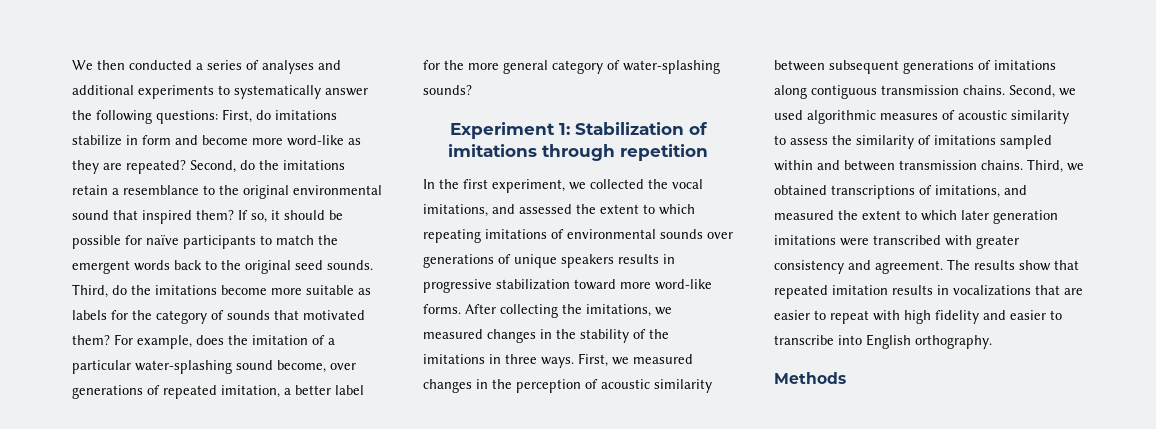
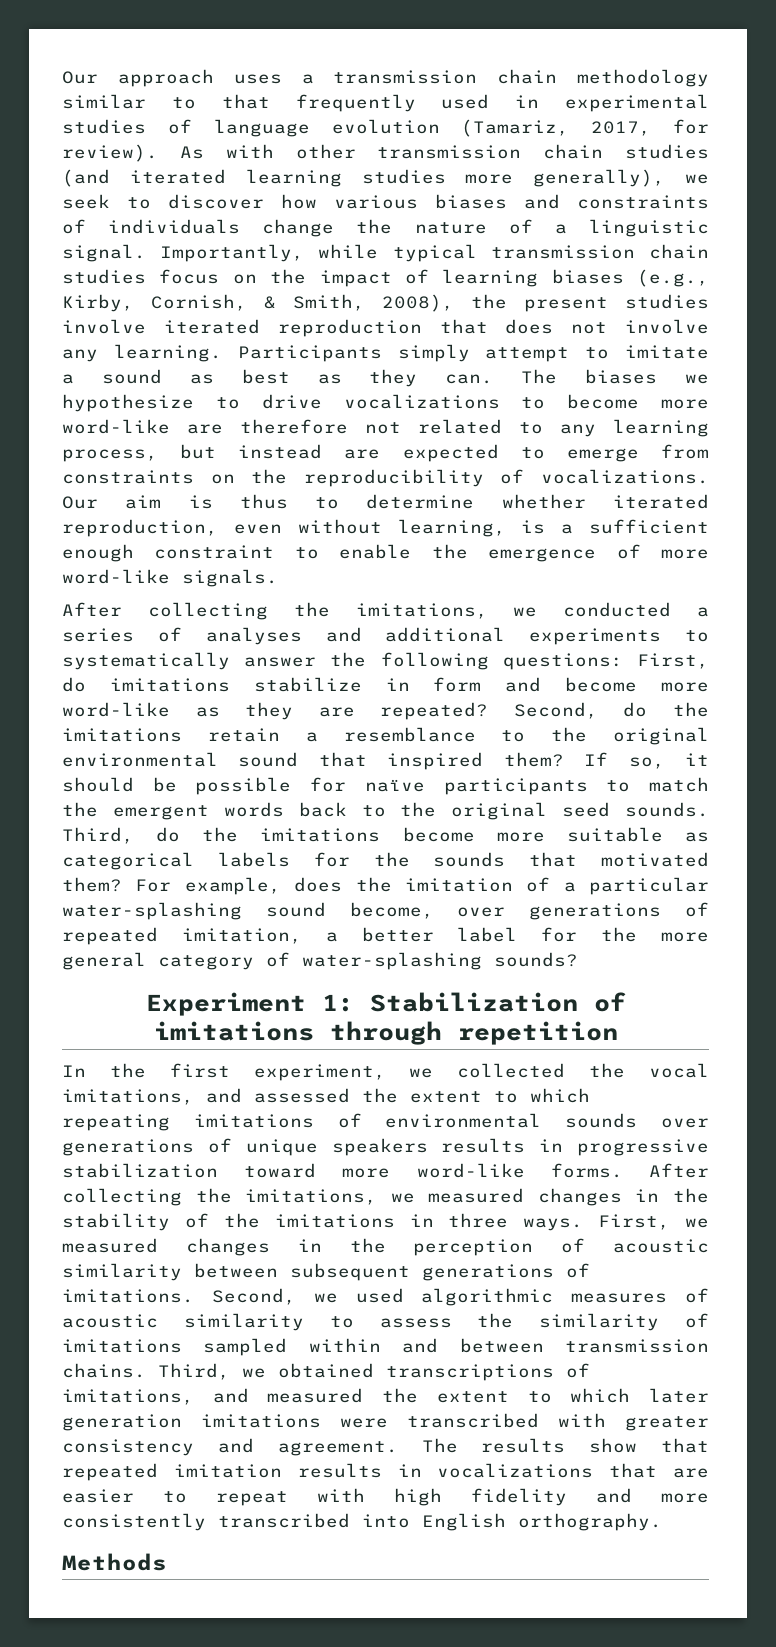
[72,60,125,70] We then -> [62,69,709,87] [62,94,709,112] [62,119,709,137] [62,144,709,162] [62,169,709,187] [62,194,709,209] [62,219,710,237] [62,244,709,262] [62,269,709,287] [62,294,709,312] [62,319,709,337] [62,344,709,362] [62,369,710,387] [62,394,709,412] [62,419,709,437] [62,444,709,462] [62,469,709,487] [62,494,709,509] [62,519,709,537] [62,544,710,562] [62,569,278,587] [62,602,538,620] Our approach uses a transmission chain methodology similar to that frequently used in experimental studies of language evolution (Tamariz, 2017, for review). As with other transmission chain studies (and iterated learning studies more generally), we seek to discover how various biases and constraints of individuals change the nature of a linguistic signal. Importantly, while typical transmission chain studies focus on the impact of learning biases (e.g., Kirby, Cornish, & Smith, 2008), the present studies involve iterated reproduction that does not involve any learning. Participants simply attempt to imitate a sound as best as they can. The biases we hypothesize to drive vocalizations to become more word-like are therefore not related to any learning process, but instead are expected to emerge from constraints on the reproducibility of vocalizations. Our aim is thus to determine whether iterated reproduction, even without learning, is a sufficient enough constraint to enable the emergence of more word-like signals. // After collecting the imitations, we
(371, 291) none -> [62,852,194,870] categorical
[156,310,224,324] category of -> (410, 859) none
[994,60,1056,70] [774,85,1005,99] imitations along contiguous transmission chains. -> [62,1289,194,1303] imitations.
[1010,310,1062,320] [774,335,834,345] easier to transcribe -> [661,1493,709,1503] [62,1513,350,1531] more consistently transcribed

